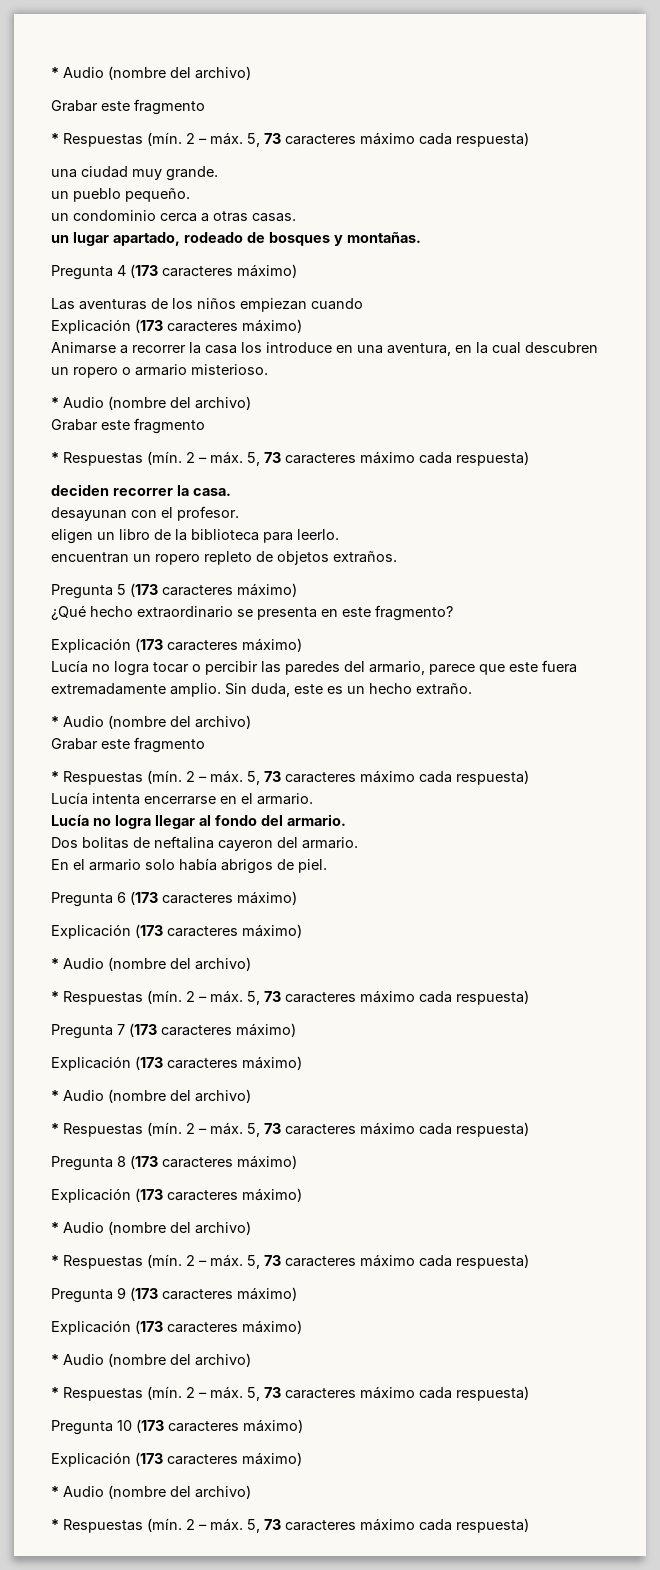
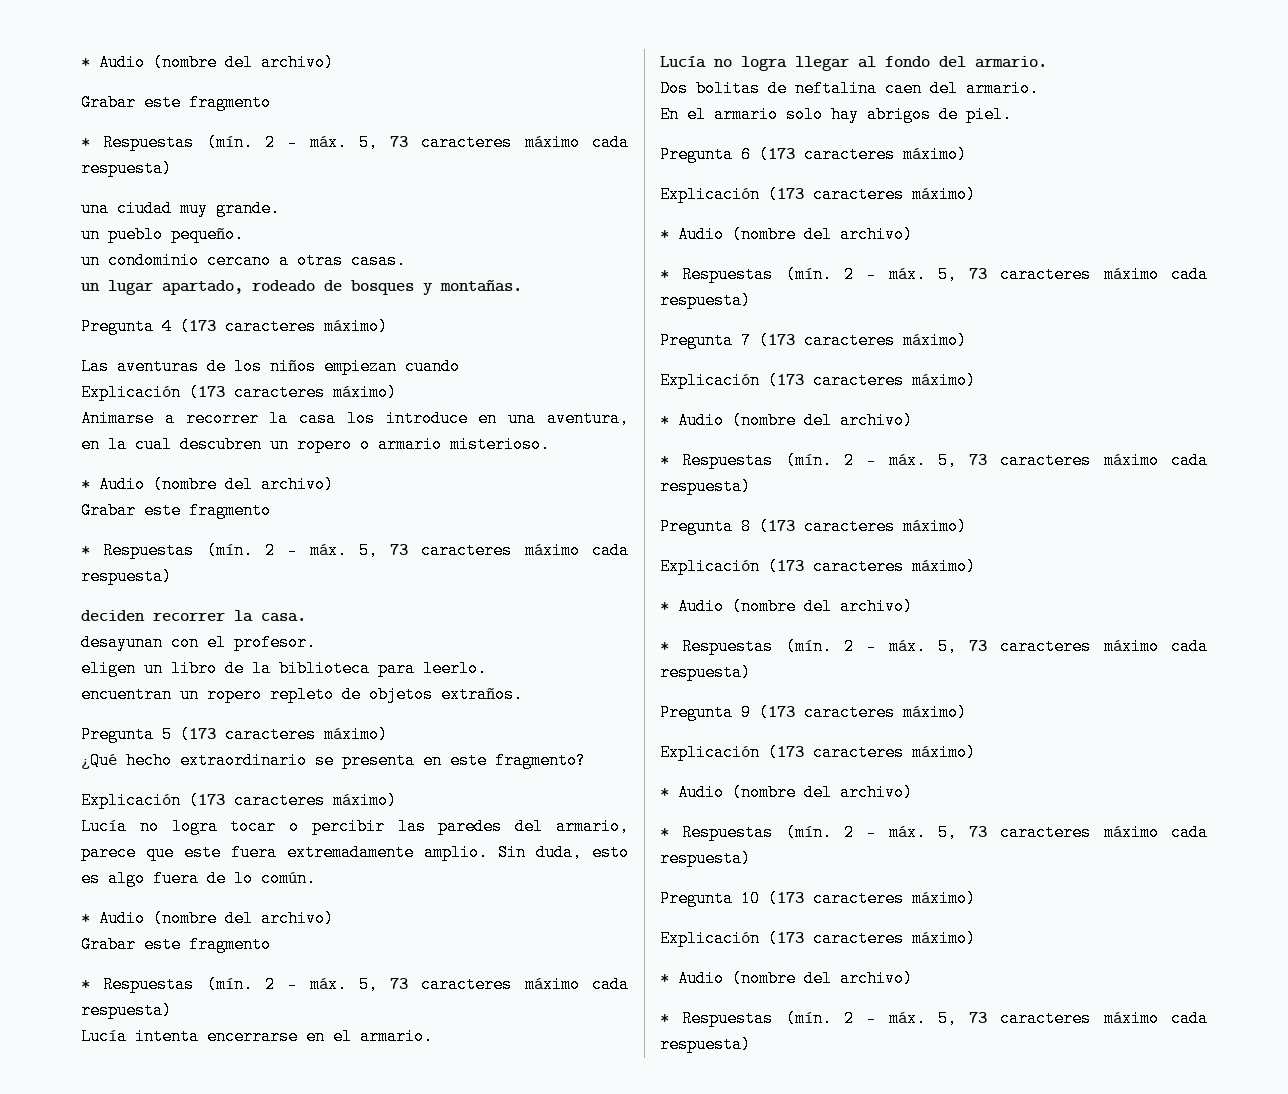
[160,213,197,222] cerca -> [207,252,271,269] cercano
[294,683,472,695] este es un hecho extraño. -> [592,844,629,861] [81,870,316,887] esto es algo fuera de lo común.
[218,840,273,851] cayeron -> [885,80,922,97] caen
[179,858,217,871] había -> [831,106,859,123] hay

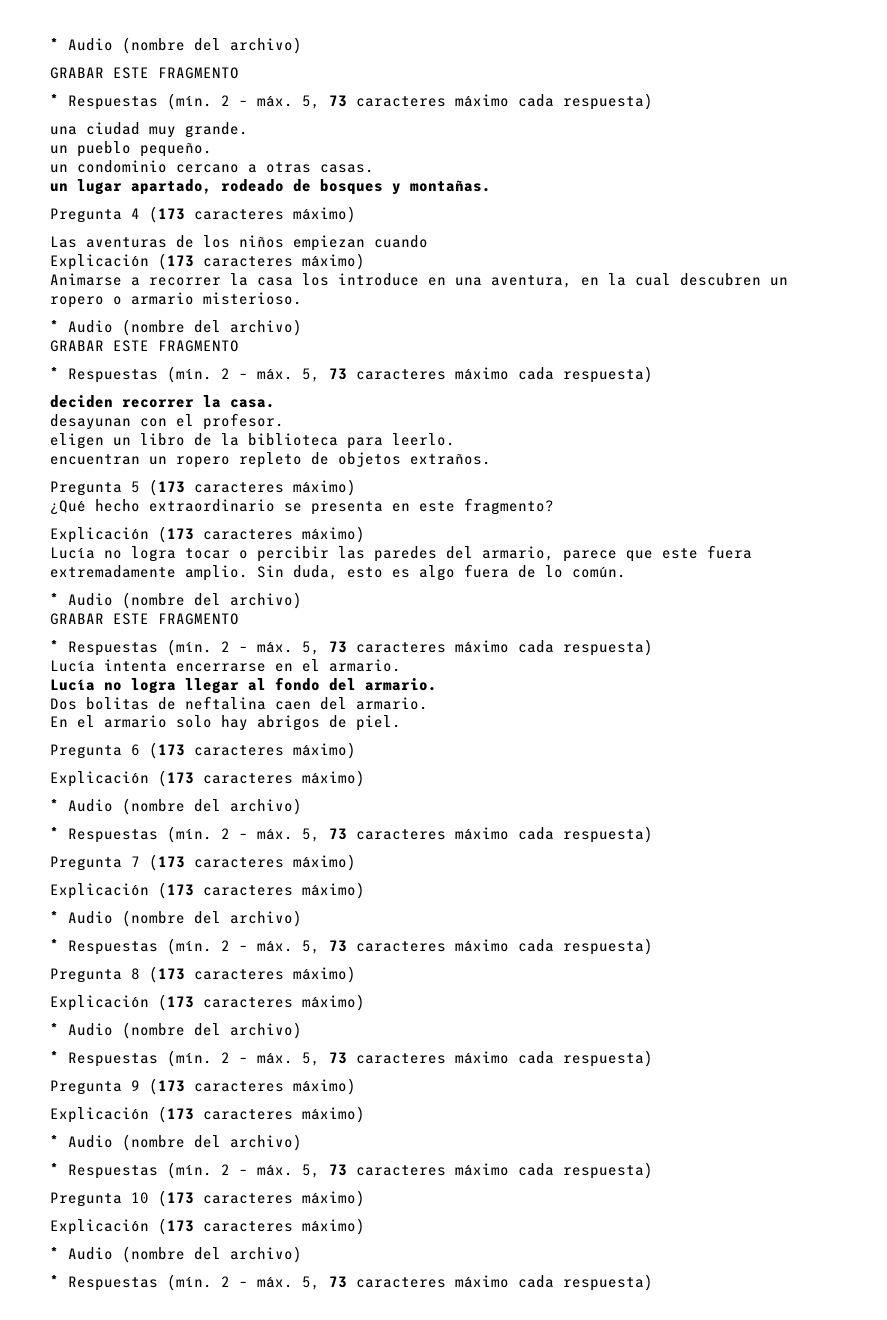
[81,54,334,71] [81,94,271,111] * Audio (nombre del archivo) // Grabar este fragmento -> [50,37,302,54] [50,67,239,79] * Audio (nombre del archivo) // GRABAR ESTE FRAGMENTO
[81,502,271,519] Grabar este fragmento -> [50,340,239,352] GRABAR ESTE FRAGMENTO
[81,936,271,953] Grabar este fragmento -> [50,613,239,625] GRABAR ESTE FRAGMENTO

